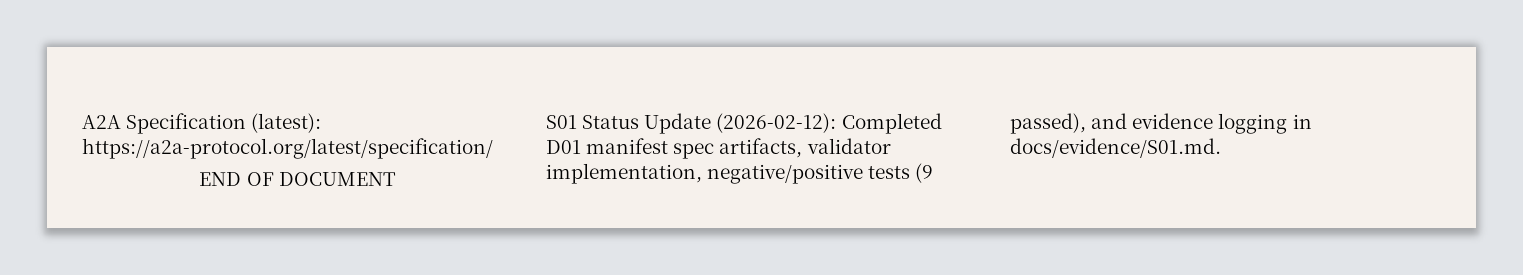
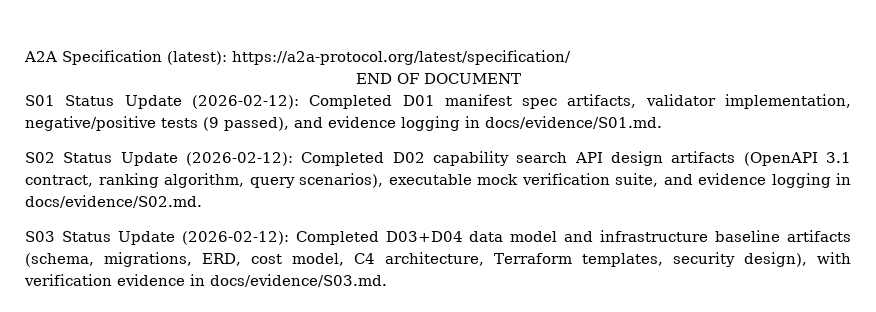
(1221, 148) none -> [25,151,852,166] [25,173,851,188] [25,195,202,208] [25,230,851,245] [25,252,851,267] [24,274,387,287] // S02 Status Update (2026-02-12): Completed D02 capability search API design artifacts (OpenAPI 3.1 contract, ranking algorithm, query scenarios), executable mock verification suite, and evidence logging in docs/evidence/S02.md. // S03 Status Update (2026-02-12): Completed D03+D04 data model and infrastructure baseline artifacts (schema, migrations, ERD, cost model, C4 architecture, Terraform templates, security design), with verification evidence in docs/evidence/S03.md.

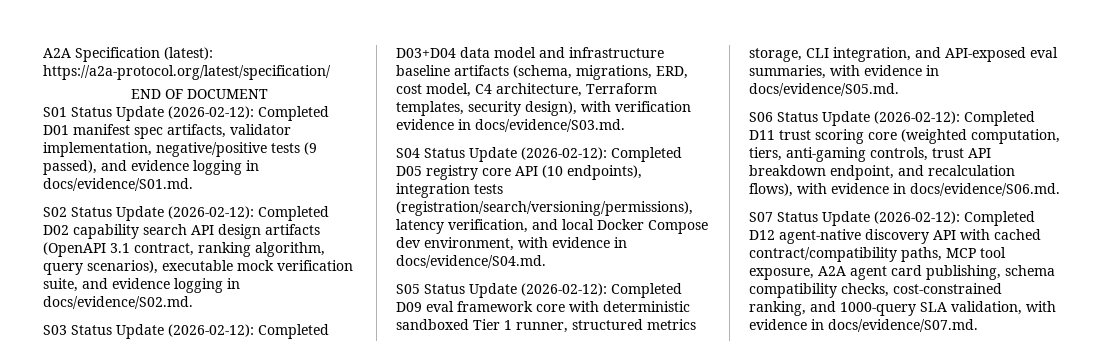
(387, 280) none -> [396,147,682,162] [396,165,642,180] [396,183,503,198] [396,201,693,216] [396,219,708,234] [396,237,627,251] [396,255,546,268] [396,283,682,298] [396,301,690,312] [396,319,696,333] [749,47,1058,62] [749,65,939,79] [749,83,899,96] [749,111,1035,126] [749,129,1060,144] [749,147,991,162] [749,165,1015,180] [749,183,1060,197] [749,211,1035,226] [749,229,1041,244] [749,247,1006,262] [749,265,1055,280] [749,283,1002,298] [749,301,1056,316] [749,319,978,332] // S04 Status Update (2026-02-12): Completed D05 registry core API (10 endpoints), integration tests (registration/search/versioning/permissions), latency verification, and local Docker Compose dev environment, with evidence in docs/evidence/S04.md. // S05 Status Update (2026-02-12): Completed D09 eval framework core with deterministic sandboxed Tier 1 runner, structured metrics storage, CLI integration, and API-exposed eval summaries, with evidence in docs/evidence/S05.md. // S06 Status Update (2026-02-12): Completed D11 trust scoring core (weighted computation, tiers, anti-gaming controls, trust API breakdown endpoint, and recalculation flows), with evidence in docs/evidence/S06.md. // S07 Status Update (2026-02-12): Completed D12 agent-native discovery API with cached contract/compatibility paths, MCP tool exposure, A2A agent card publishing, schema compatibility checks, cost-constrained ranking, and 1000-query SLA validation, with evidence in docs/evidence/S07.md.

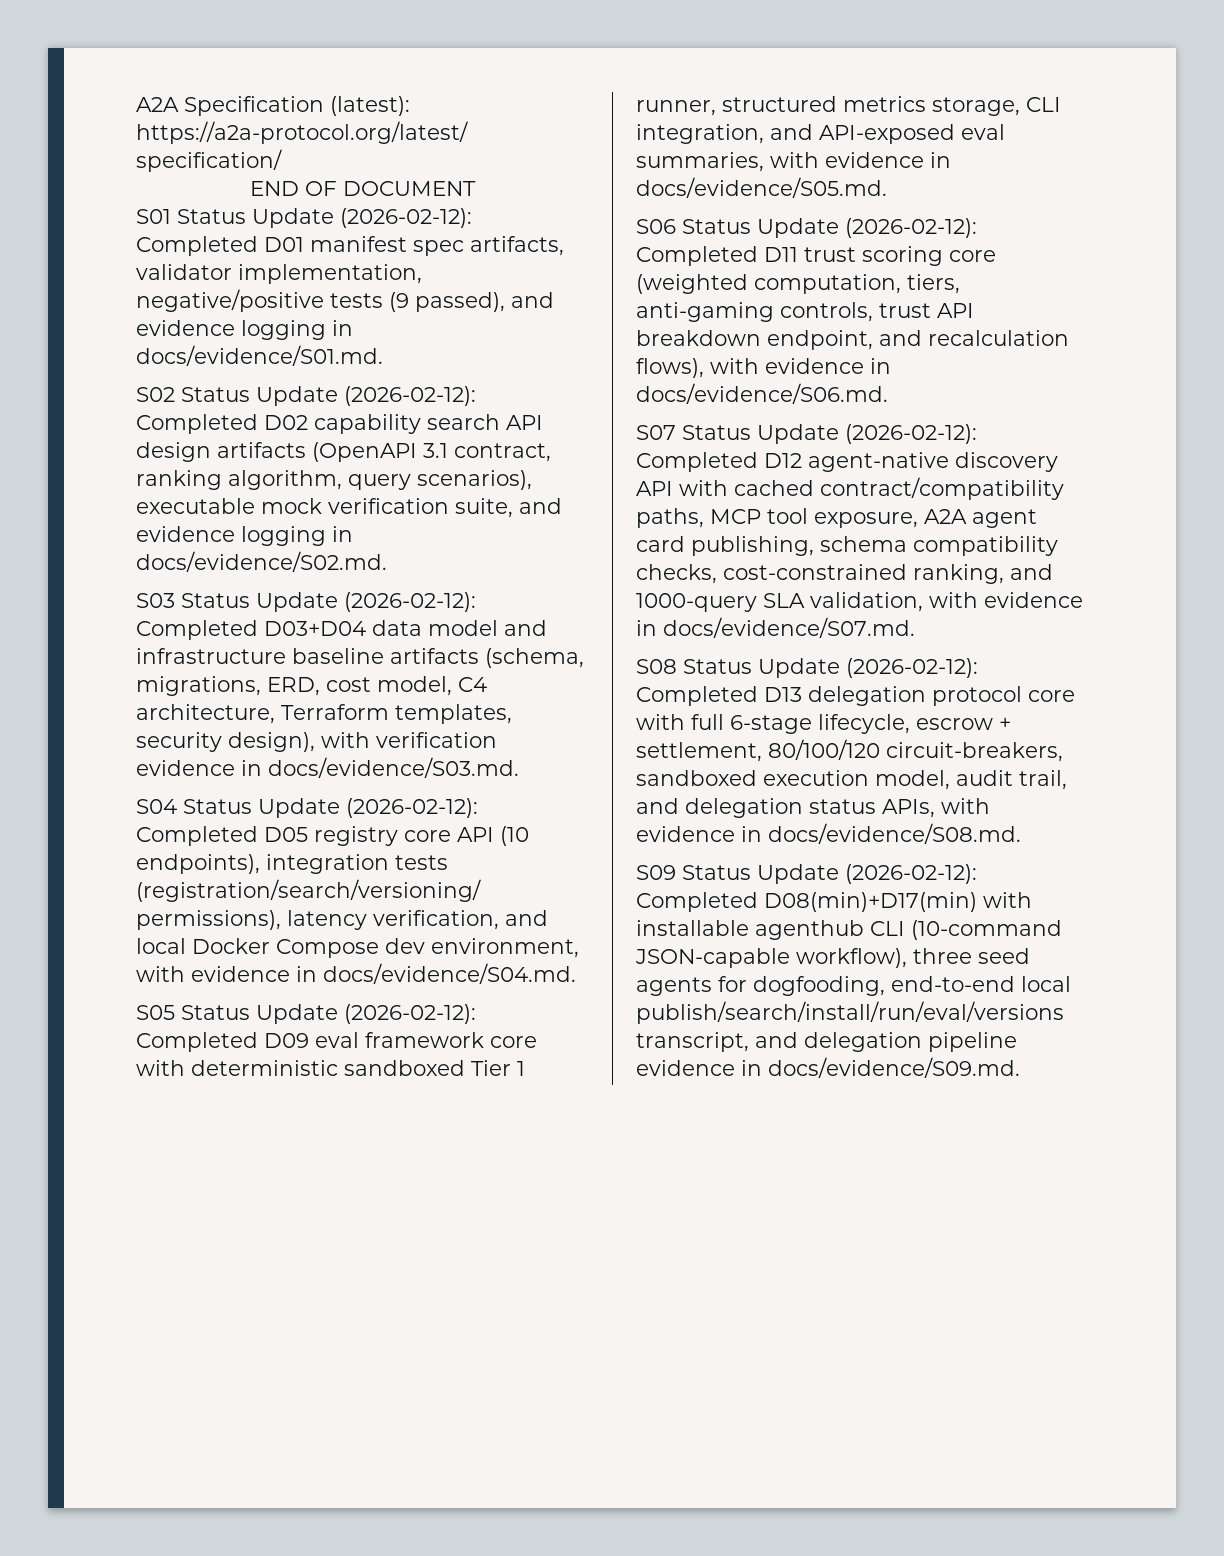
(978, 325) none -> [636,658,978,678] [636,686,1075,706] [636,714,1011,734] [636,739,1063,762] [636,770,1067,790] [636,798,990,818] [636,823,1021,844] [636,864,977,884] [636,892,1032,912] [636,920,1062,940] [635,948,1030,968] [636,976,1071,996] [636,1001,1064,1024] [636,1032,1017,1052] [636,1057,1020,1078] // S08 Status Update (2026-02-12): Completed D13 delegation protocol core with full 6-stage lifecycle, escrow + settlement, 80/100/120 circuit-breakers, sandboxed execution model, audit trail, and delegation status APIs, with evidence in docs/evidence/S08.md. // S09 Status Update (2026-02-12): Completed D08(min)+D17(min) with installable agenthub CLI (10-command JSON-capable workflow), three seed agents for dogfooding, end-to-end local publish/search/install/run/eval/versions transcript, and delegation pipeline evidence in docs/evidence/S09.md.

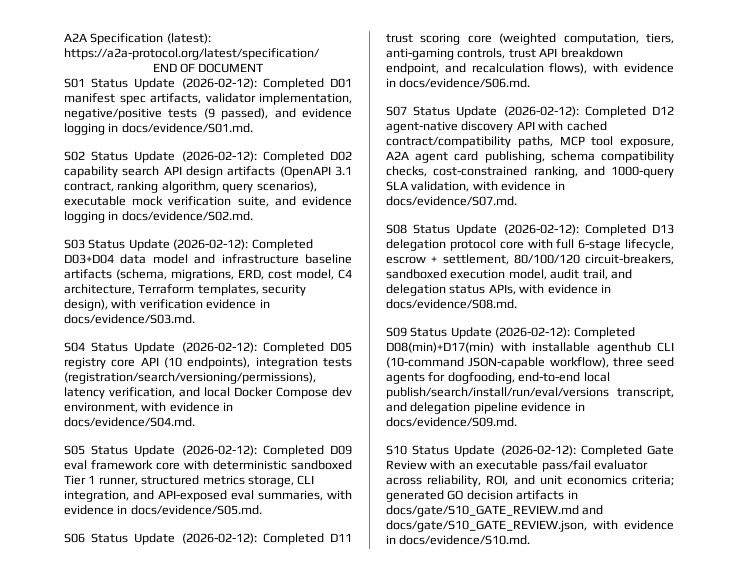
(1020, 1067) none -> [386,445,674,457] [386,460,648,472] [386,475,674,487] [386,490,578,502] [386,505,604,517] [386,520,674,532] [386,535,531,545] // S10 Status Update (2026-02-12): Completed Gate Review with an executable pass/fail evaluator across reliability, ROI, and unit economics criteria; generated GO decision artifacts in docs/gate/S10_GATE_REVIEW.md and docs/gate/S10_GATE_REVIEW.json, with evidence in docs/evidence/S10.md.

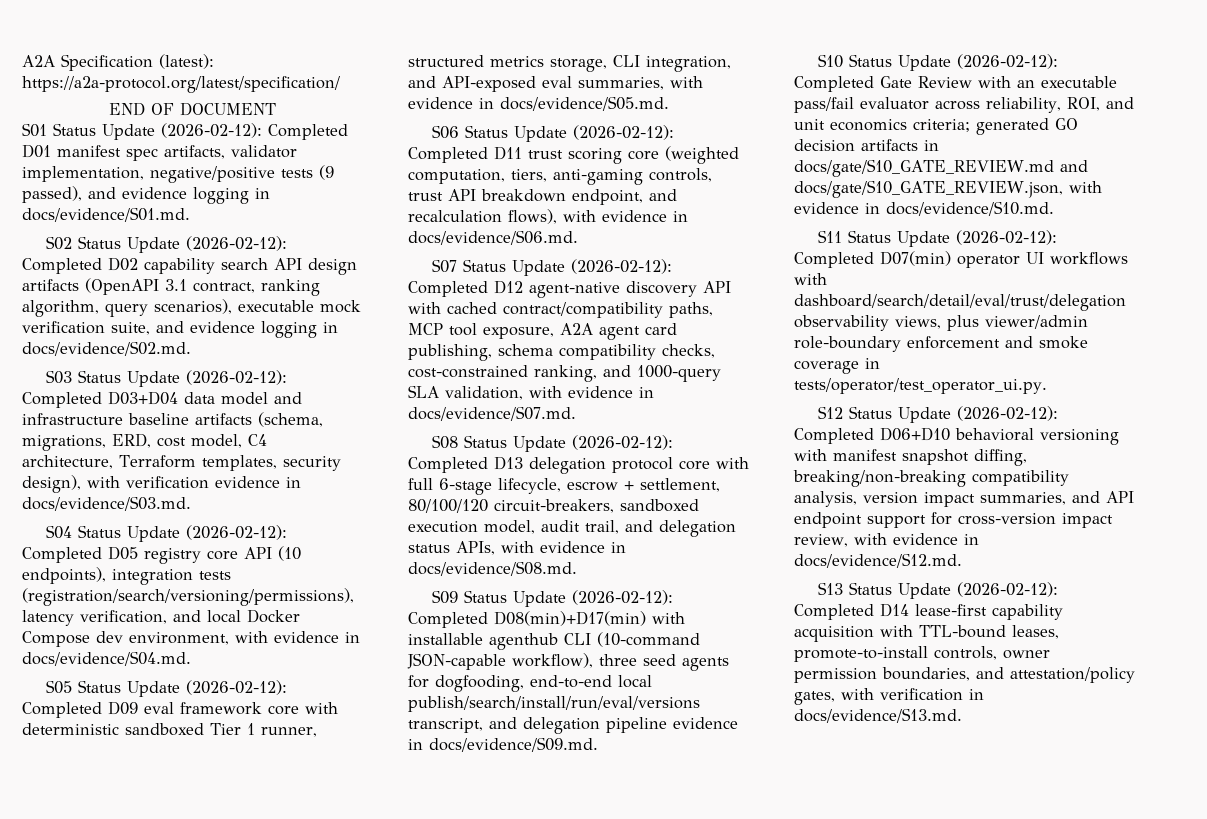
(531, 540) none -> [817,230,1057,247] [794,251,1128,268] [794,273,827,285] [794,294,1126,311] [794,315,1088,331] [794,336,1088,352] [794,358,880,374] [794,378,1047,394] [817,406,1058,423] [794,427,1119,445] [794,449,1027,466] [793,470,1069,487] [794,491,1134,507] [794,512,1113,528] [794,533,979,547] [794,553,962,568] [817,582,1058,599] [794,603,1063,620] [794,625,1059,642] [794,646,1050,662] [794,667,1135,683] [794,688,984,705] [794,708,962,723] // S11 Status Update (2026-02-12): Completed D07(min) operator UI workflows with dashboard/search/detail/eval/trust/delegation observability views, plus viewer/admin role-boundary enforcement and smoke coverage in tests/operator/test_operator_ui.py. // S12 Status Update (2026-02-12): Completed D06+D10 behavioral versioning with manifest snapshot diffing, breaking/non-breaking compatibility analysis, version impact summaries, and API endpoint support for cross-version impact review, with evidence in docs/evidence/S12.md. // S13 Status Update (2026-02-12): Completed D14 lease-first capability acquisition with TTL-bound leases, promote-to-install controls, owner permission boundaries, and attestation/policy gates, with verification in docs/evidence/S13.md.

